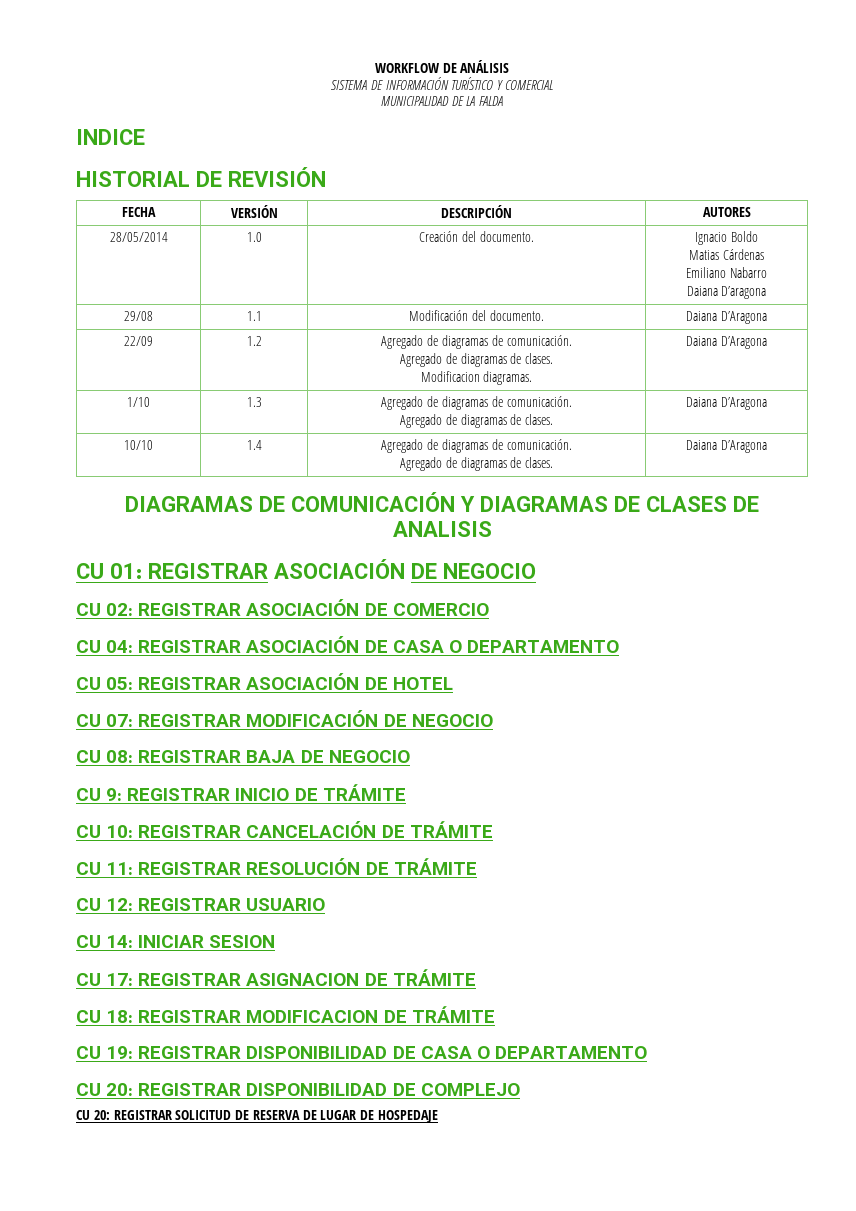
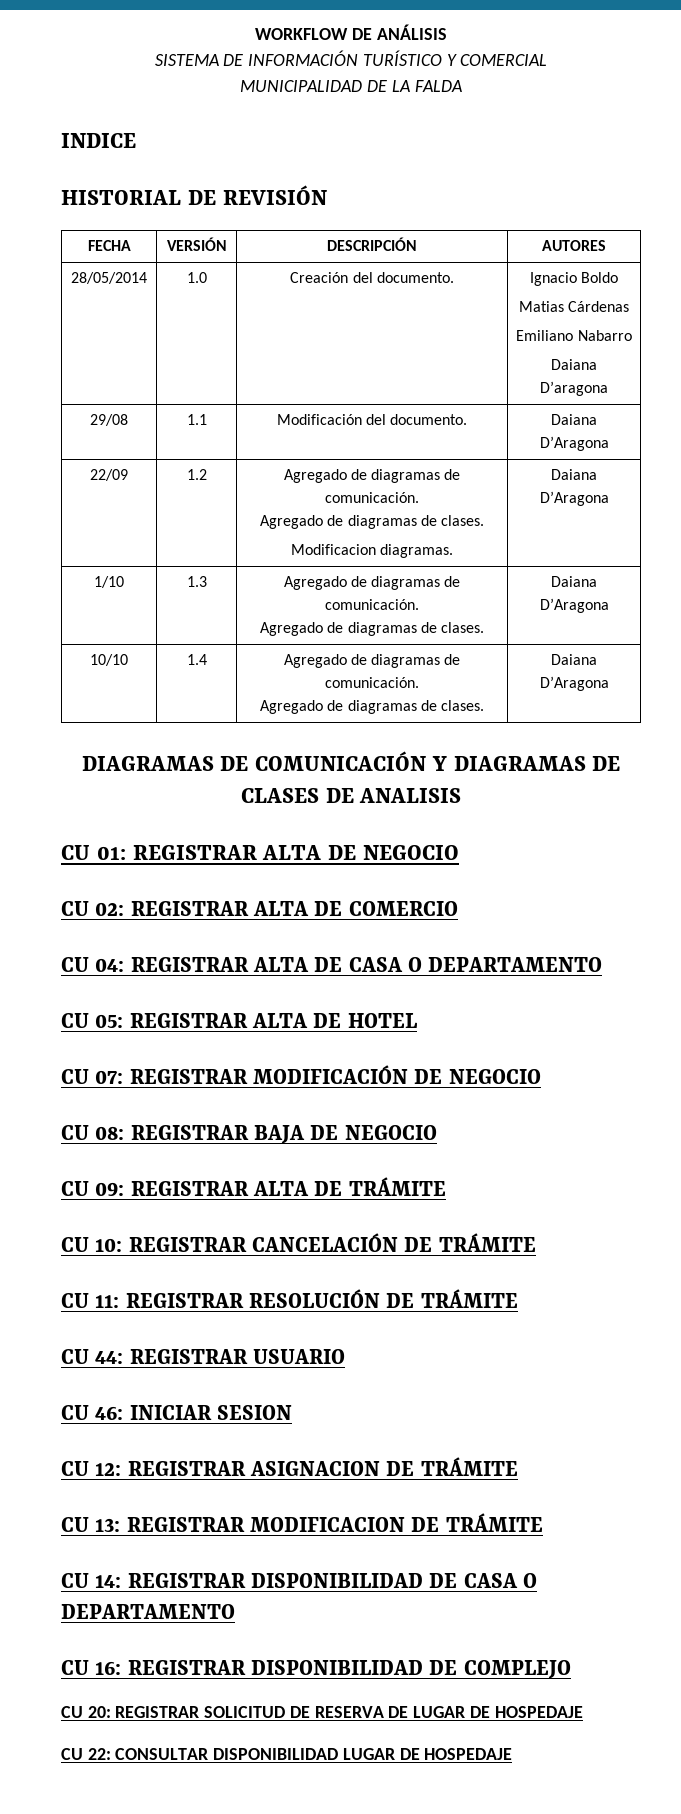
[274,559,405,579] ASOCIACIÓN -> [262,845,322,860] ALTA
[246,599,360,616] ASOCIACIÓN -> [253,901,310,916] ALTA
[246,636,360,653] ASOCIACIÓN -> [253,957,310,972] ALTA
[246,673,360,690] ASOCIACIÓN -> [252,1013,309,1028] ALTA
[106,788,290,801] 9: REGISTRAR INICIO -> [95,1181,310,1196] 09: REGISTRAR ALTA
[106,898,134,911] 12: -> [95,1351,124,1364] 44:
[106,935,134,948] 14: -> [95,1406,124,1420] 46:
[106,973,134,986] 17: -> [95,1463,122,1476] 12:
[106,1010,134,1023] 18: -> [95,1518,121,1532] 13:
[106,1046,134,1059] 19: -> [95,1575,122,1588] 14:
[106,1083,134,1096] 20: -> [95,1661,122,1675] 16:
(439, 1116) none -> [61,1748,513,1760] // CU 22: CONSULTAR DISPONIBILIDAD LUGAR DE HOSPEDAJE

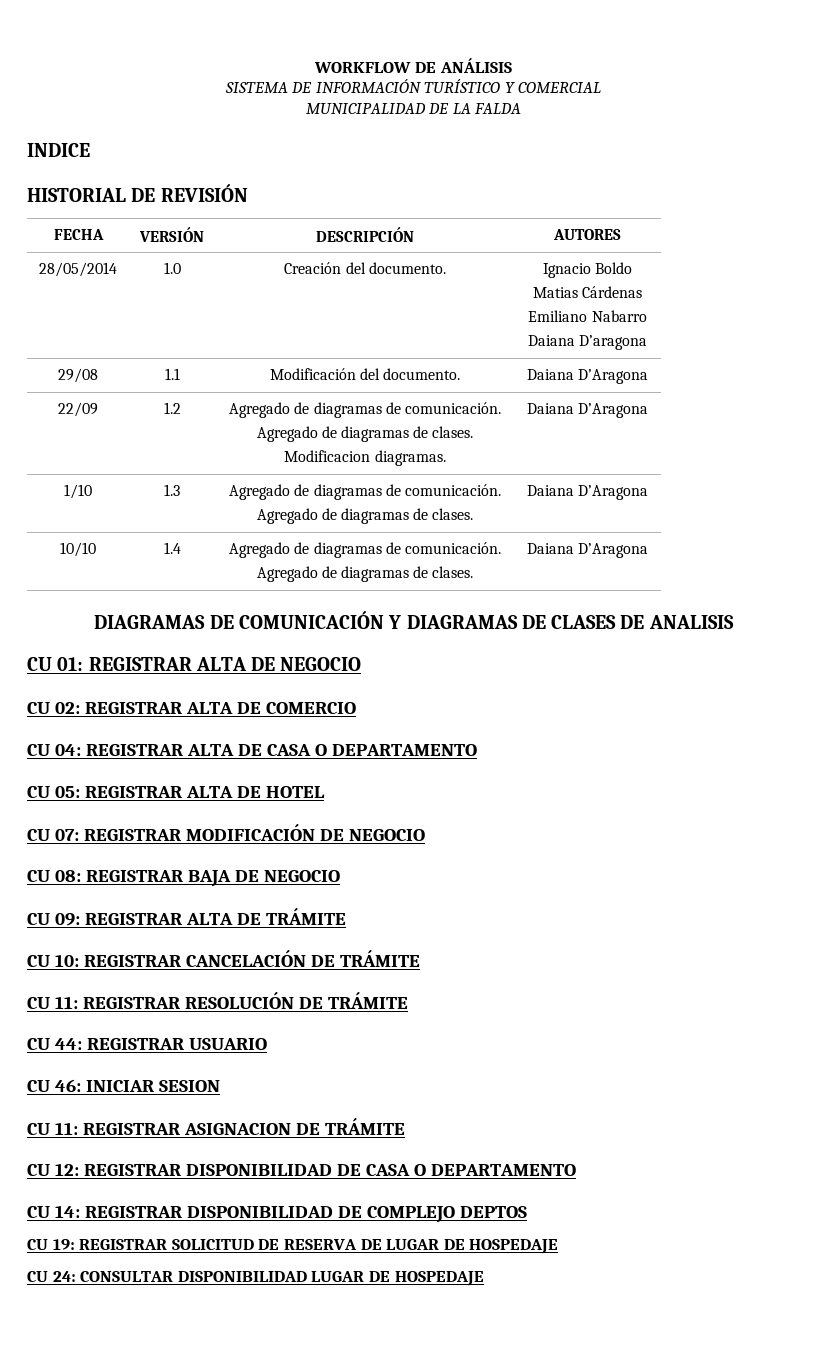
[95,1463,122,1476] 12: -> [54,1122,78,1135] 11:
[95,1513,543,1532] [61,1573,122,1588] 13: REGISTRAR MODIFICACION DE TRÁMITE // CU 14: -> [54,1163,79,1176] 12:
[95,1661,122,1675] 16: -> [54,1205,80,1218] 14:
[61,1706,111,1718] // CU 20: -> [459,1206,527,1218] [27,1239,75,1250] DEPTOS // CU 19:
[87,1748,111,1760] 22: -> [52,1271,76,1282] 24:

